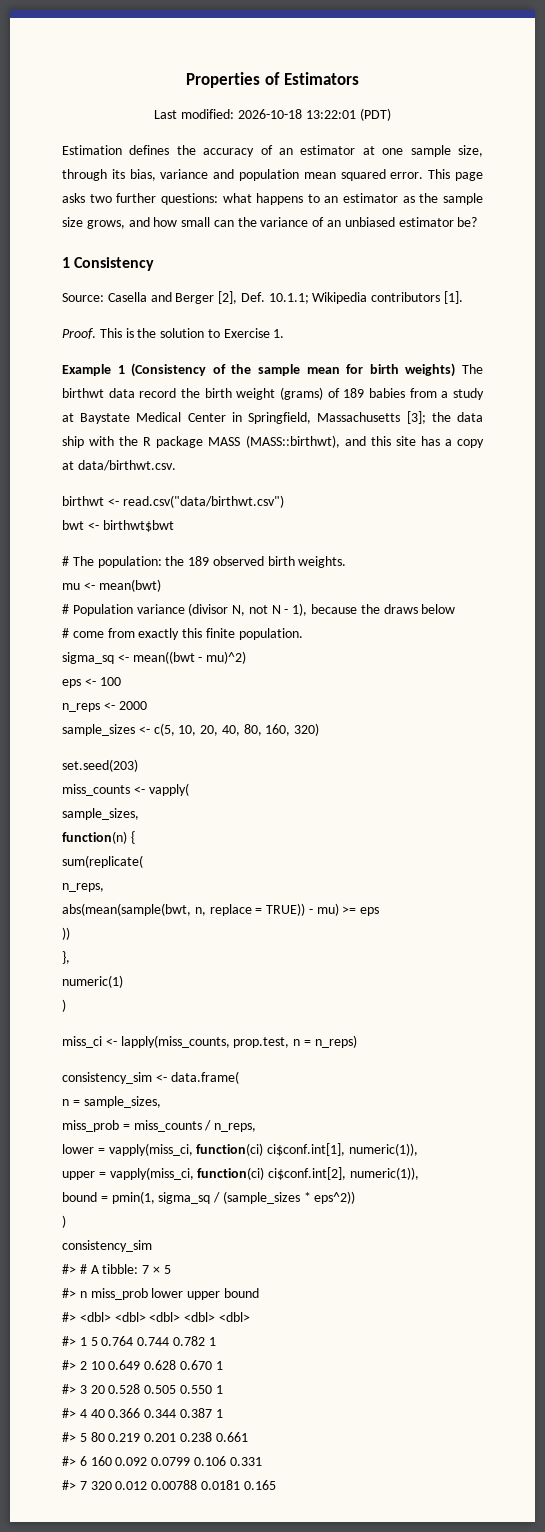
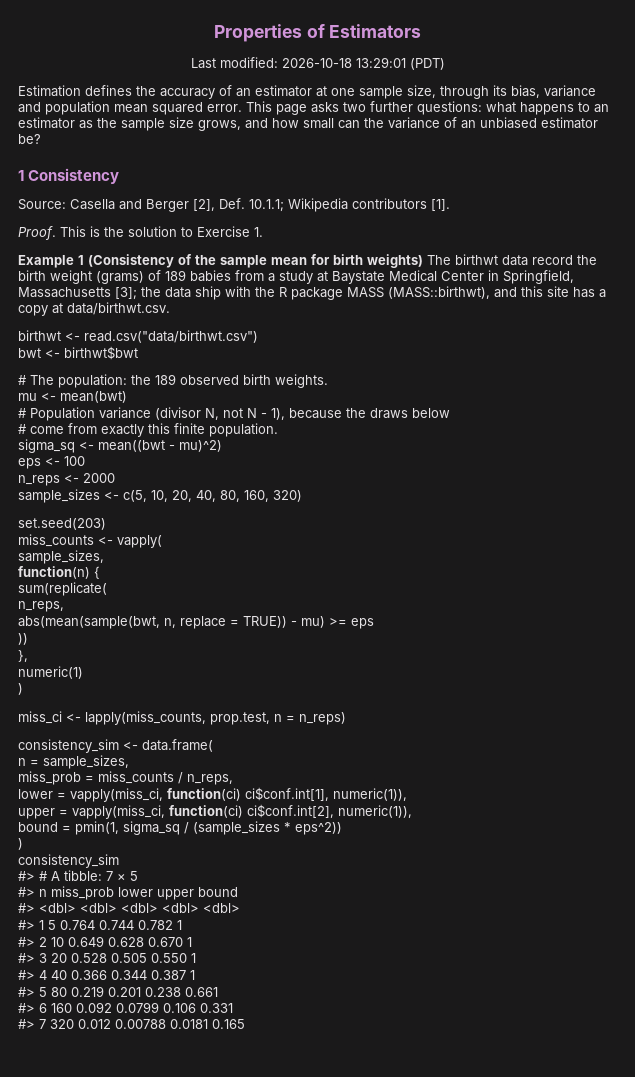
[305,110,356,119] 13:22:01 -> [355,57,406,68] 13:29:01

